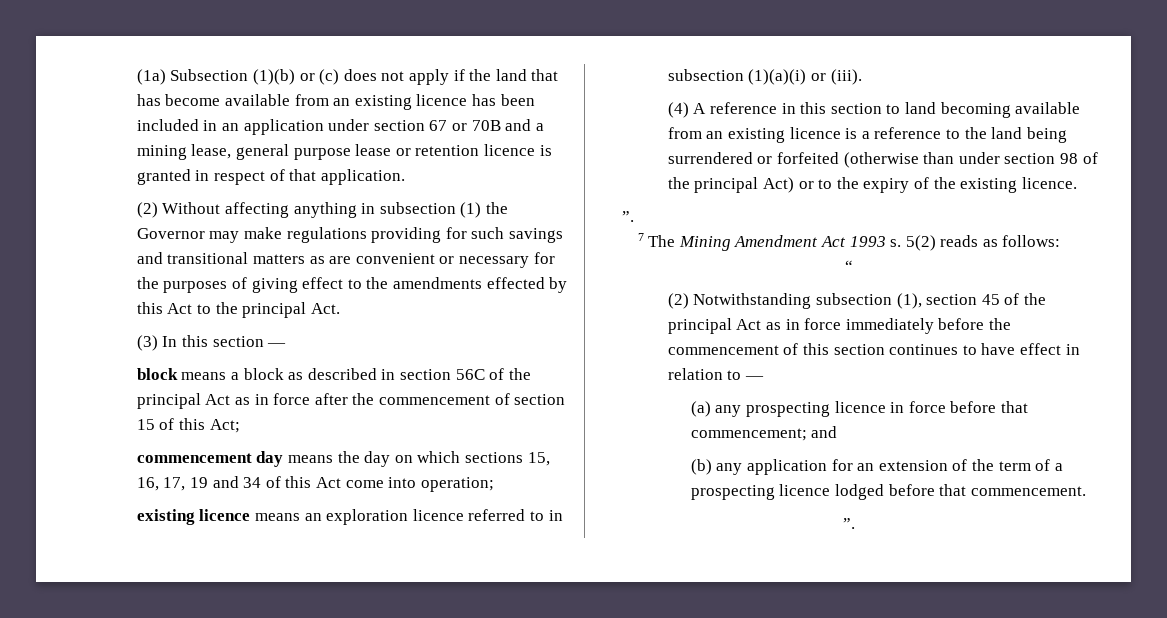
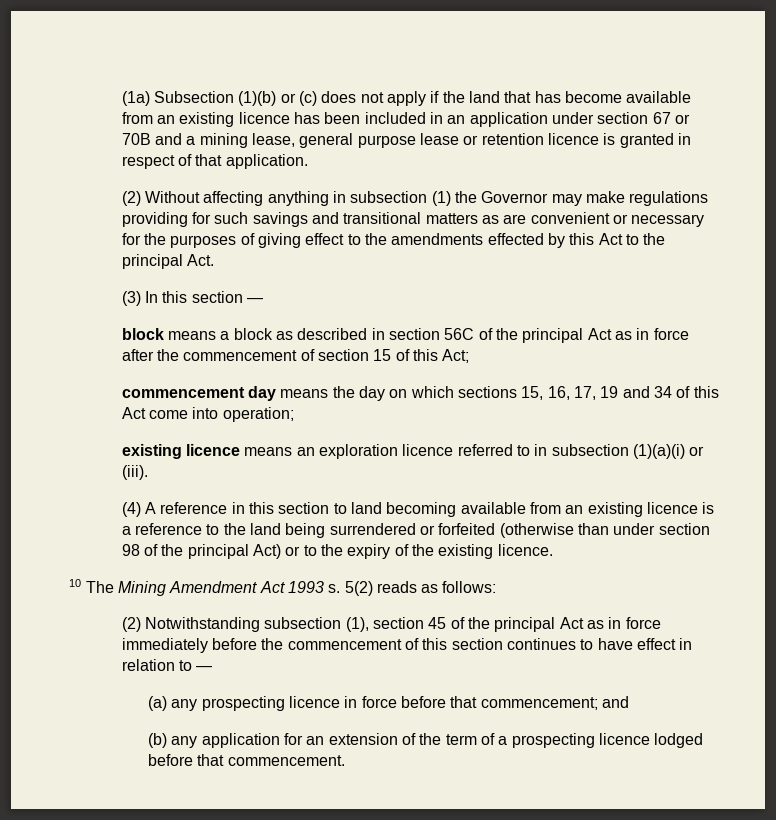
[621,211,634,222] [637,233,644,241] ”. // 7 -> [69,579,82,587] 10
[845,260,853,272] // “ -> (497, 587) none
[843,518,855,529] // ”. -> (345, 760) none

